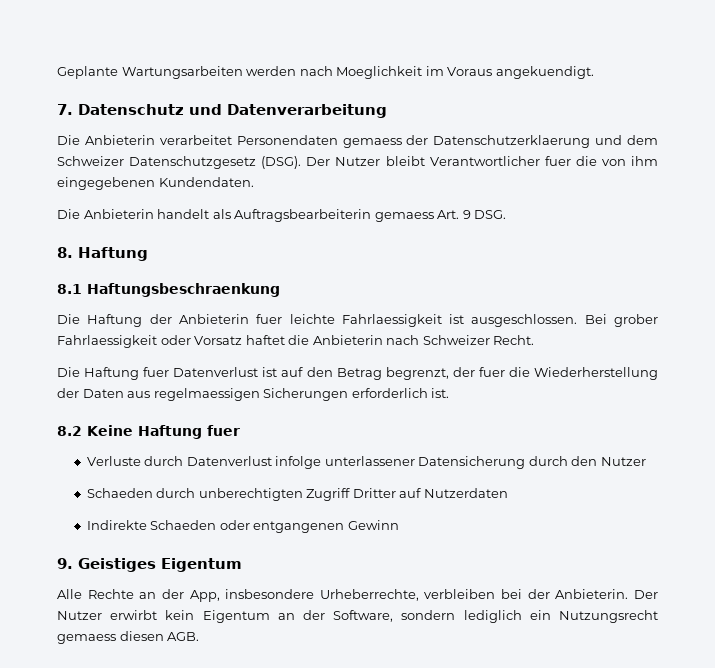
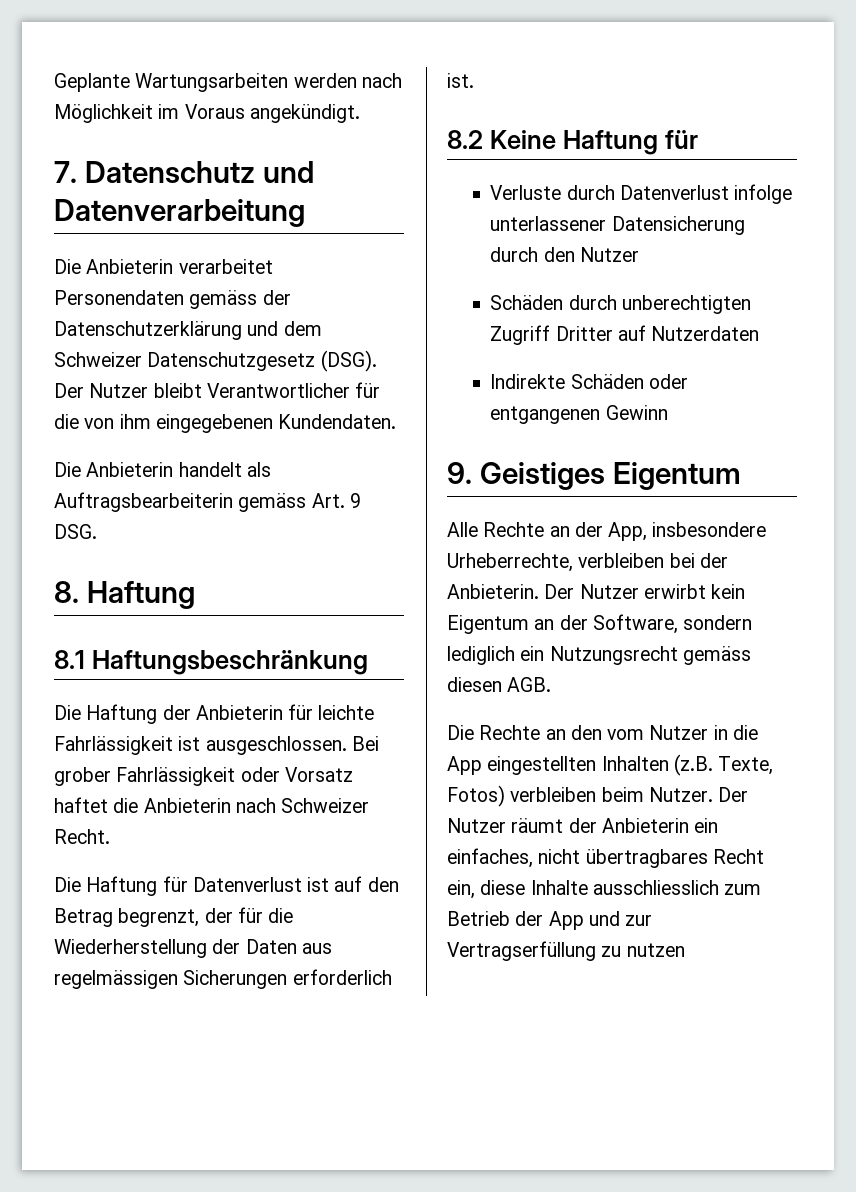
[336,66,423,79] Moeglichkeit -> [54,104,153,123] Möglichkeit
[495,66,594,79] angekuendigt. -> [249,104,360,123] angekündigt.
[342,135,591,148] gemaess der Datenschutzerklaerung -> [189,290,291,309] [54,321,242,340] gemäss der Datenschutzerklärung
[544,156,571,166] fuer -> [355,382,381,398] für
[374,212,434,222] gemaess -> [238,493,307,512] gemäss
[87,283,280,297] Haftungsbeschraenkung -> [91,650,368,675] Haftungsbeschränkung
[256,314,442,327] fuer leichte Fahrlaessigkeit -> [288,704,375,720] [54,736,173,755] für leichte Fahrlässigkeit
[57,335,157,348] Fahrlaessigkeit -> [116,767,236,786] Fahrlässigkeit
[143,367,170,377] fuer -> [162,876,188,892] für
[478,367,505,377] fuer -> [237,907,263,923] für
[153,388,260,401] regelmaessigen -> [54,970,178,989] regelmässigen
[207,425,240,436] fuer -> [664,130,698,149] für
[86,488,153,498] Schaeden -> [490,295,564,310] Schäden
[150,520,217,530] Schaeden -> [570,374,644,389] Schäden
[57,634,116,644] gemaess -> [682,646,751,665] gemäss
(200, 636) none -> [447,725,758,740] [447,754,774,776] [447,785,749,807] [447,818,719,833] [447,848,764,868] [447,880,762,899] [447,911,653,930] [447,941,685,961] // Die Rechte an den vom Nutzer in die App eingestellten Inhalten (z.B. Texte, Fotos) verbleiben beim Nutzer. Der Nutzer räumt der Anbieterin ein einfaches, nicht übertragbares Recht ein, diese Inhalte ausschliesslich zum Betrieb der App und zur Vertragserfüllung zu nutzen

